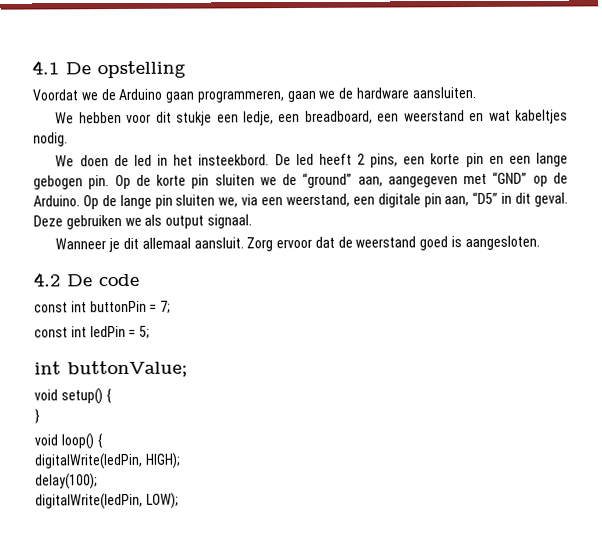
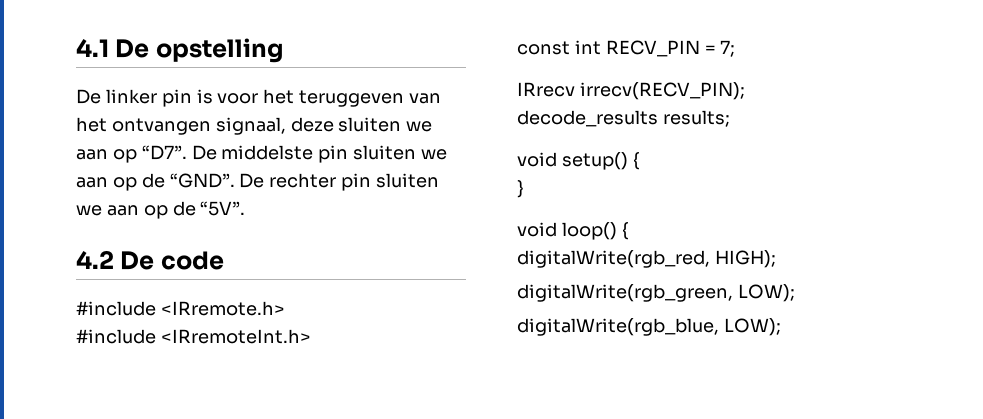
[32,87,477,103] [55,109,568,126] [33,132,68,147] [55,152,568,168] [33,171,568,190] [33,191,568,210] [33,214,252,230] [55,235,540,253] Voordat we de Arduino gaan programmeren, gaan we de hardware aansluiten. // We hebben voor dit stukje een ledje, een breadboard, een weerstand en wat kabeltjes nodig. // We doen de led in het insteekbord. De led heeft 2 pins, een korte pin en een lange gebogen pin. Op de korte pin sluiten we de “ground” aan, aangegeven met “GND” op de Arduino. Op de lange pin sluiten we, via een weerstand, een digitale pin aan, “D5” in dit geval. Deze gebruiken we als output signaal. // Wanneer je dit allemaal aansluit. Zorg ervoor dat de weerstand goed is aangesloten. -> [76,89,442,107] [76,117,433,135] [76,145,448,163] [76,173,440,191] [76,201,246,219] De linker pin is voor het teruggeven van het ontvangen signaal, deze sluiten we aan op “D7”. De middelste pin sluiten we aan op de “GND”. De rechter pin sluiten we aan op de “5V”.
[34,300,147,313] // const int buttonPin -> [76,301,285,316] [76,329,311,344] [517,40,700,57] // #include <IRremote.h> // #include <IRremoteInt.h> // const int RECV_PIN
[34,325,151,339] [34,360,188,378] const int ledPin = 5; // int buttonValue; -> [517,82,745,100] [517,110,730,127] IRrecv irrecv(RECV_PIN); // decode_results results;
[34,452,143,470] digitalWrite(ledPin, -> [517,250,710,268] digitalWrite(rgb_red,
[35,473,98,490] [35,492,143,510] delay(100); // digitalWrite(ledPin, -> [517,284,795,302] [517,318,719,336] digitalWrite(rgb_green, LOW); // digitalWrite(rgb_blue,

